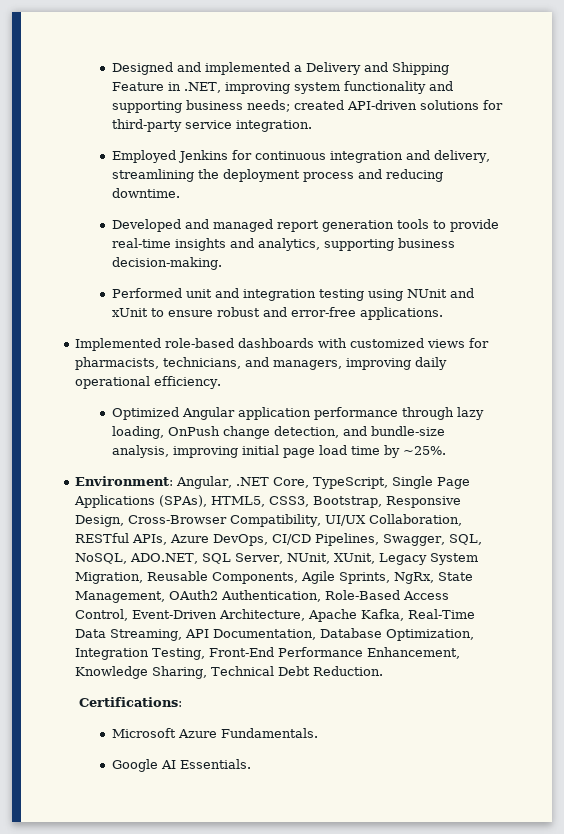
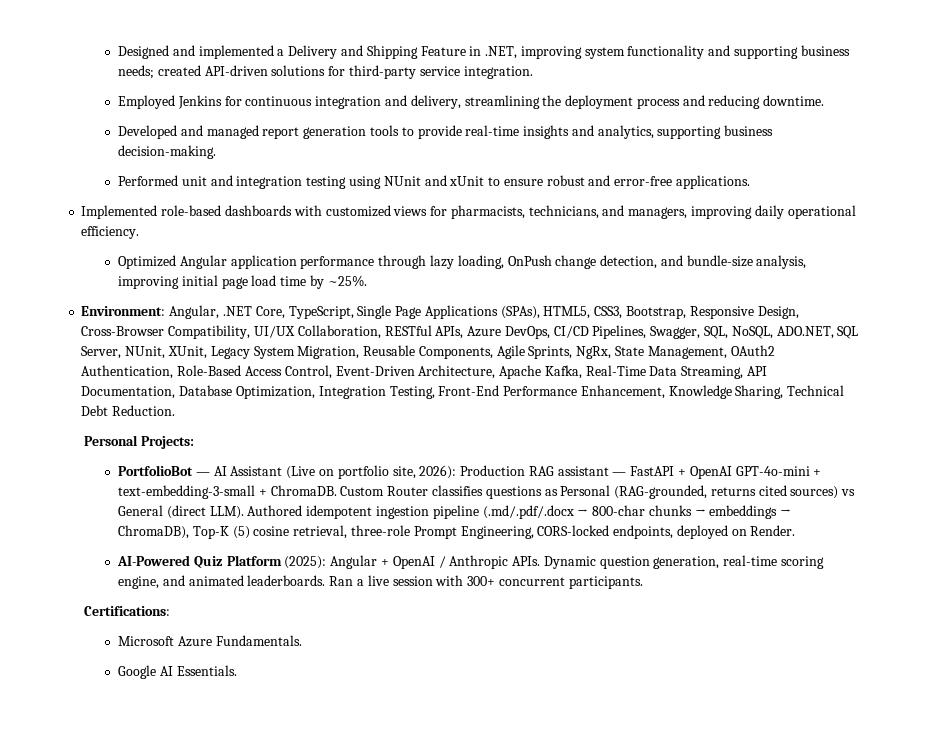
(383, 671) none -> [84,435,195,449] [118,465,822,479] [118,485,856,499] [118,505,792,519] [118,525,796,539] [117,555,824,569] [118,575,643,589] // Personal Projects: // PortfolioBot — AI Assistant (Live on portfolio site, 2026): Production RAG assistant — FastAPI + OpenAI GPT-4o-mini + text-embedding-3-small + ChromaDB. Custom Router classifies questions as Personal (RAG-grounded, returns cited sources) vs General (direct LLM). Authored idempotent ingestion pipeline (.md/.pdf/.docx → 800-char chunks → embeddings → ChromaDB), Top-K (5) cosine retrieval, three-role Prompt Engineering, CORS-locked endpoints, deployed on Render. // AI-Powered Quiz Platform (2025): Angular + OpenAI / Anthropic APIs. Dynamic question generation, real-time scoring engine, and animated leaderboards. Ran a live session with 300+ concurrent participants.

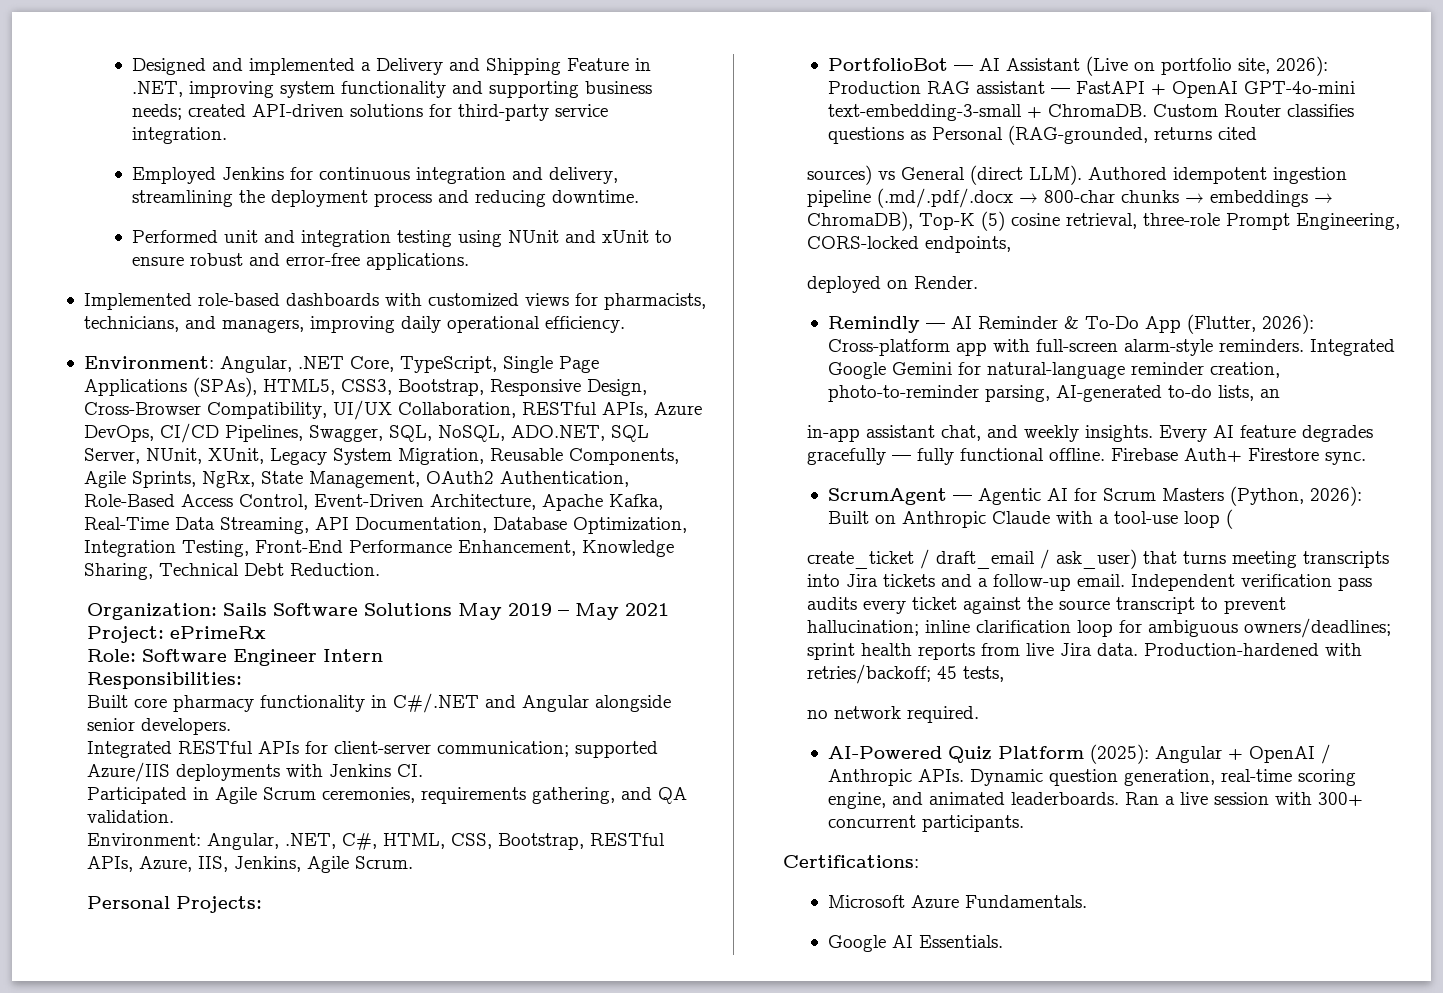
[118,125,774,139] [118,145,217,159] // Developed and managed report generation tools to provide real-time insights and analytics, supporting business decision-making. -> (639, 196) none
[118,255,807,269] [118,275,367,289] // Optimized Angular application performance through lazy loading, OnPush change detection, and bundle-size analysis, improving initial page load time by ~25%. -> (625, 324) none
(176, 410) none -> [87,603,670,620] [87,626,267,643] [87,649,384,666] [87,672,243,689] [87,693,672,713] [87,718,232,735] [87,741,659,758] [87,762,424,782] [87,787,688,804] [87,810,175,823] [87,833,666,850] [87,856,414,873] // Organization: Sails Software Solutions May 2019 – May 2021 Project: ePrimeRx // Role: Software Engineer Intern // Responsibilities: // Built core pharmacy functionality in C#/.NET and Angular alongside senior developers. // Integrated RESTful APIs for client-server communication; supported Azure/IIS deployments with Jenkins CI. // Participated in Agile Scrum ceremonies, requirements gathering, and QA validation. // Environment: Angular, .NET, C#, HTML, CSS, Bootstrap, RESTful APIs, Azure, IIS, Jenkins, Agile Scrum.
[813,469,822,476] + -> (1355, 87) none
(787, 490) none -> (1257, 133) //
(674, 532) none -> (1012, 244) //
(796, 530) none -> [827,314,1314,334] [827,339,1395,356] [827,362,1280,379] [827,385,1280,402] [807,425,1374,442] [807,448,1367,465] [827,486,1362,506] [827,509,1233,529] [807,549,1390,569] [807,574,1373,591] [807,597,1287,614] [807,618,1392,638] [807,643,1363,660] [807,664,1005,684] [807,706,980,723] // Remindly — AI Reminder & To-Do App (Flutter, 2026): Cross-platform app with full-screen alarm-style reminders. Integrated Google Gemini for natural-language reminder creation, photo-to-reminder parsing, AI-generated to-do lists, an // in-app assistant chat, and weekly insights. Every AI feature degrades gracefully — fully functional offline. Firebase Auth+ Firestore sync. // ScrumAgent — Agentic AI for Scrum Masters (Python, 2026): Built on Anthropic Claude with a tool-use loop ( // create_ticket / draft_email / ask_user) that turns meeting transcripts into Jira tickets and a follow-up email. Independent verification pass audits every ticket against the source transcript to prevent hallucination; inline clarification loop for ambiguous owners/deadlines; sprint health reports from live Jira data. Production-hardened with retries/backoff; 45 tests, // no network required.

